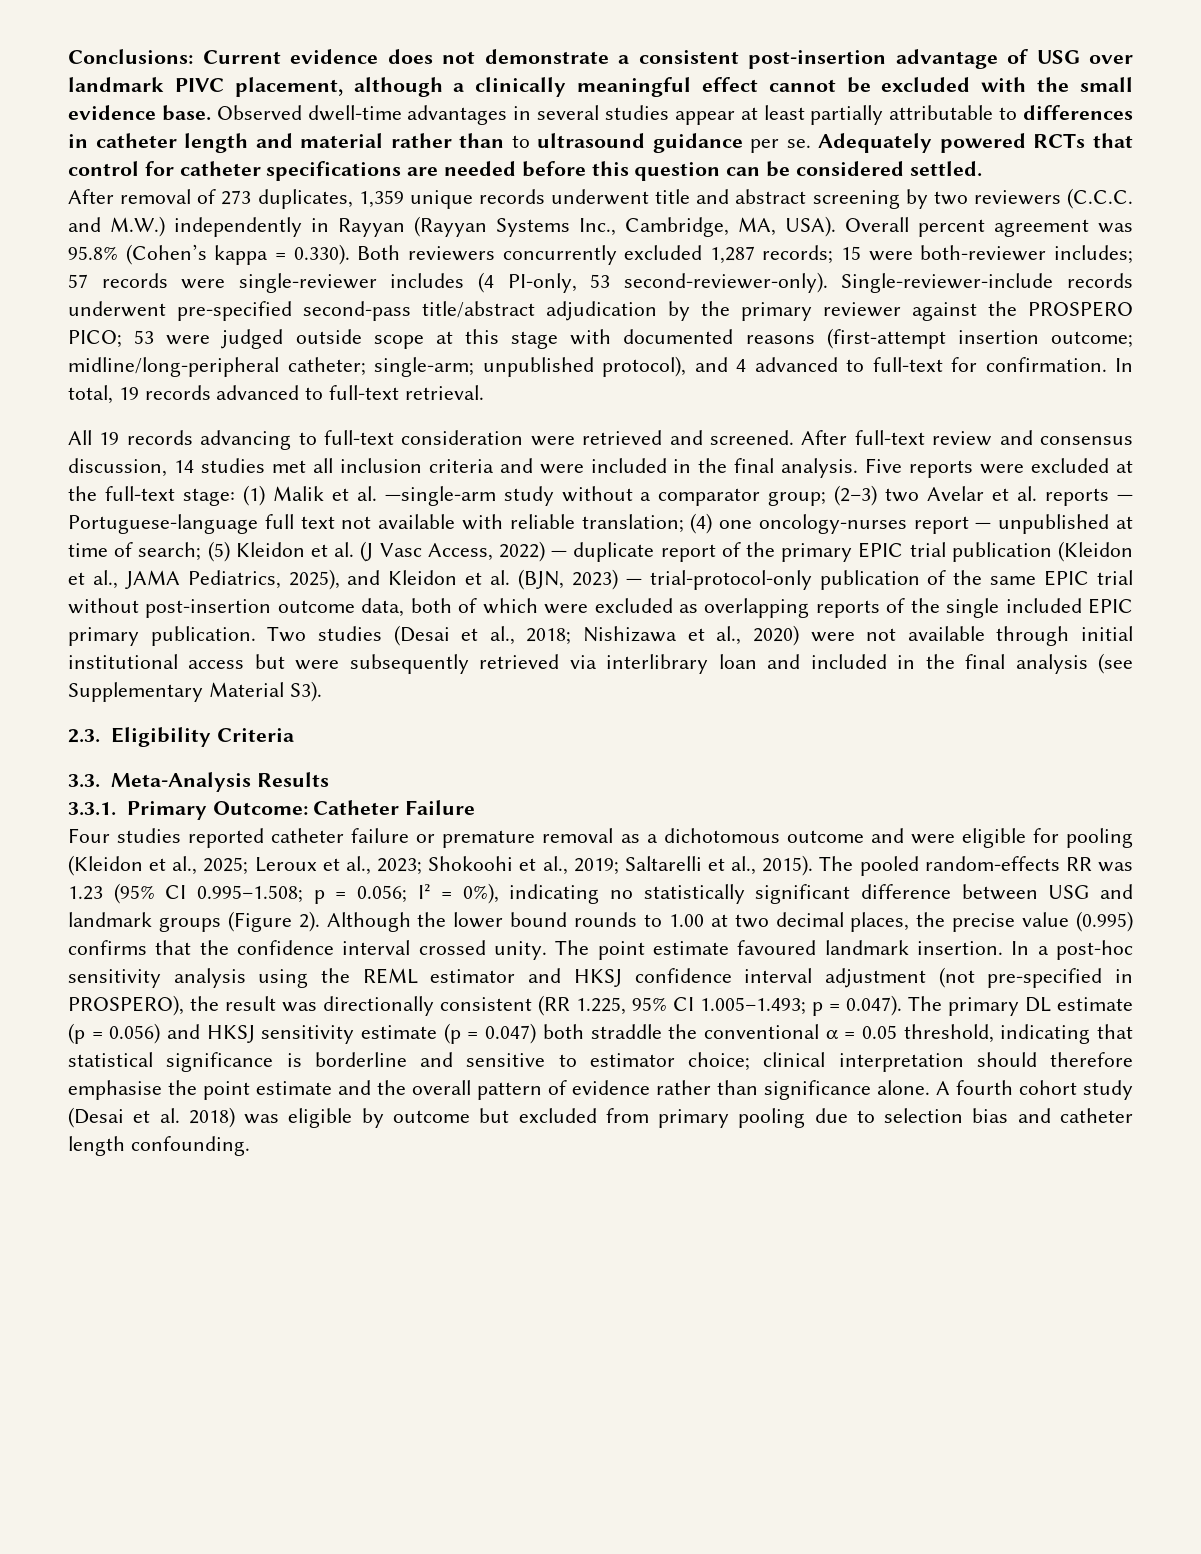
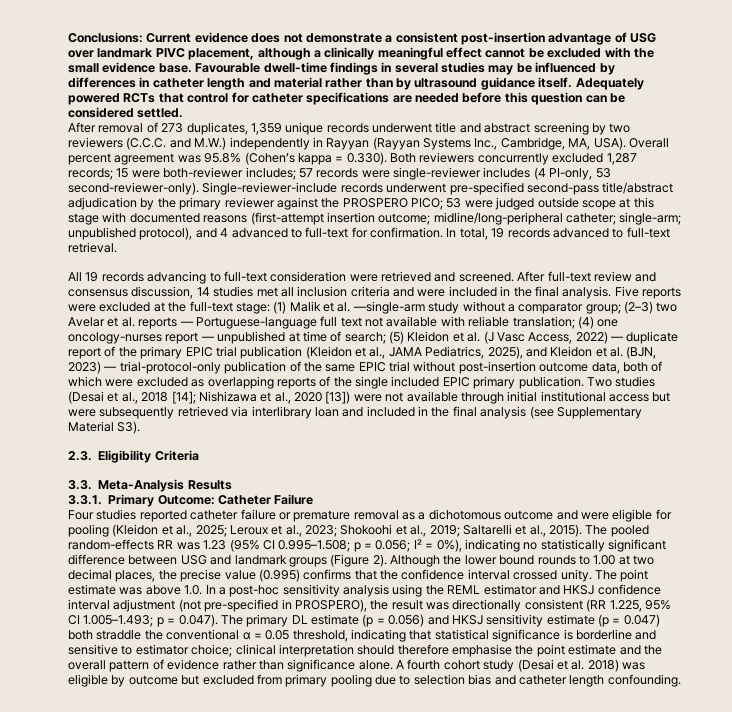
[216,105,1018,125] Observed dwell-time advantages in several studies appear at least partially attributable to -> [195,62,615,75] Favourable dwell-time findings in several studies may be influenced by
[511,135,530,148] to -> [396,78,411,90] by
[750,139,811,153] per se. -> [538,77,573,88] itself.
[526,628,572,645] 2018; -> [141,391,196,404] 2018 [14];
[752,625,799,646] 2020) -> [294,391,351,404] 2020 [13])
[737,940,1004,955] favoured landmark insertion. -> [119,585,203,595] was above 1.0.

